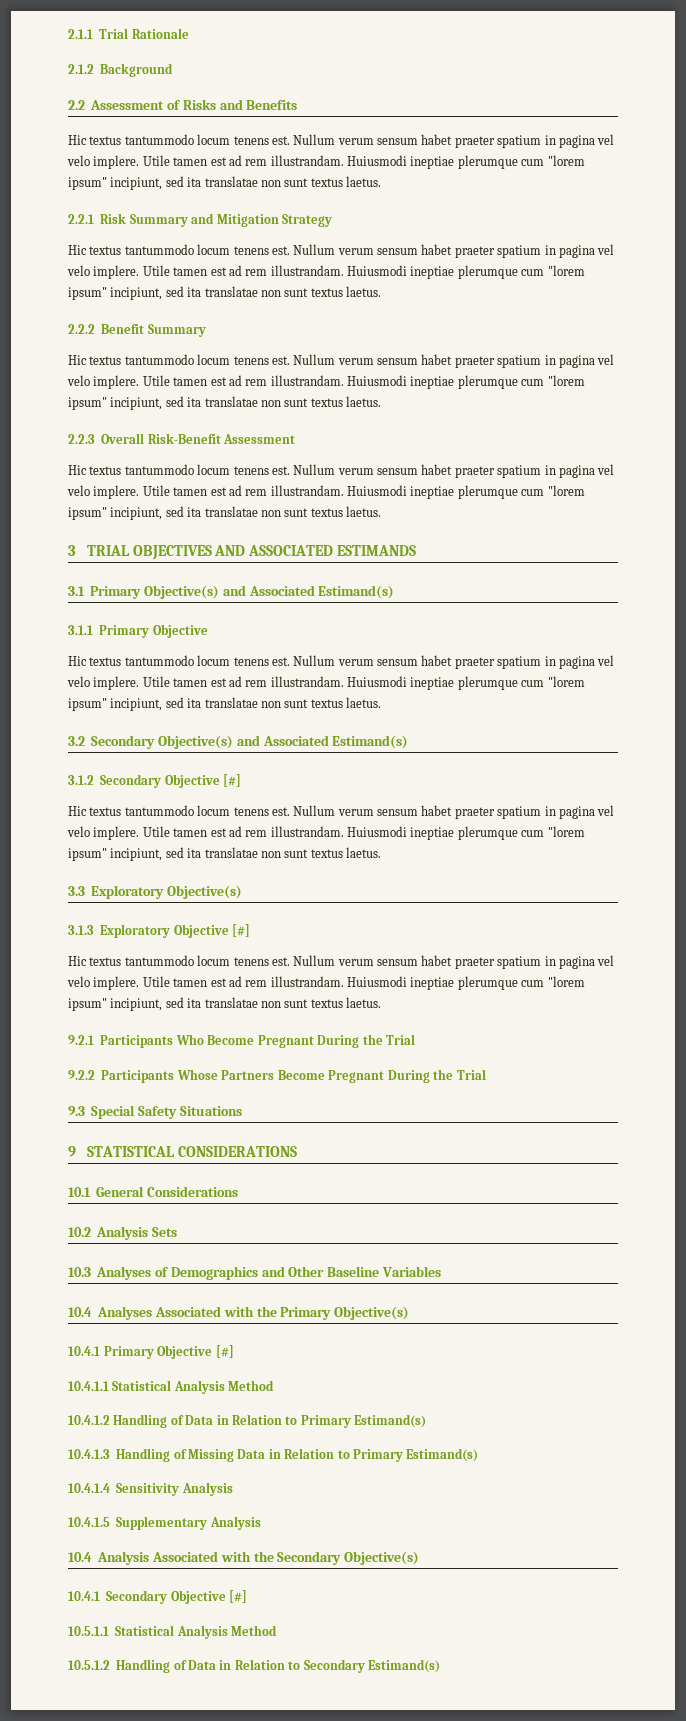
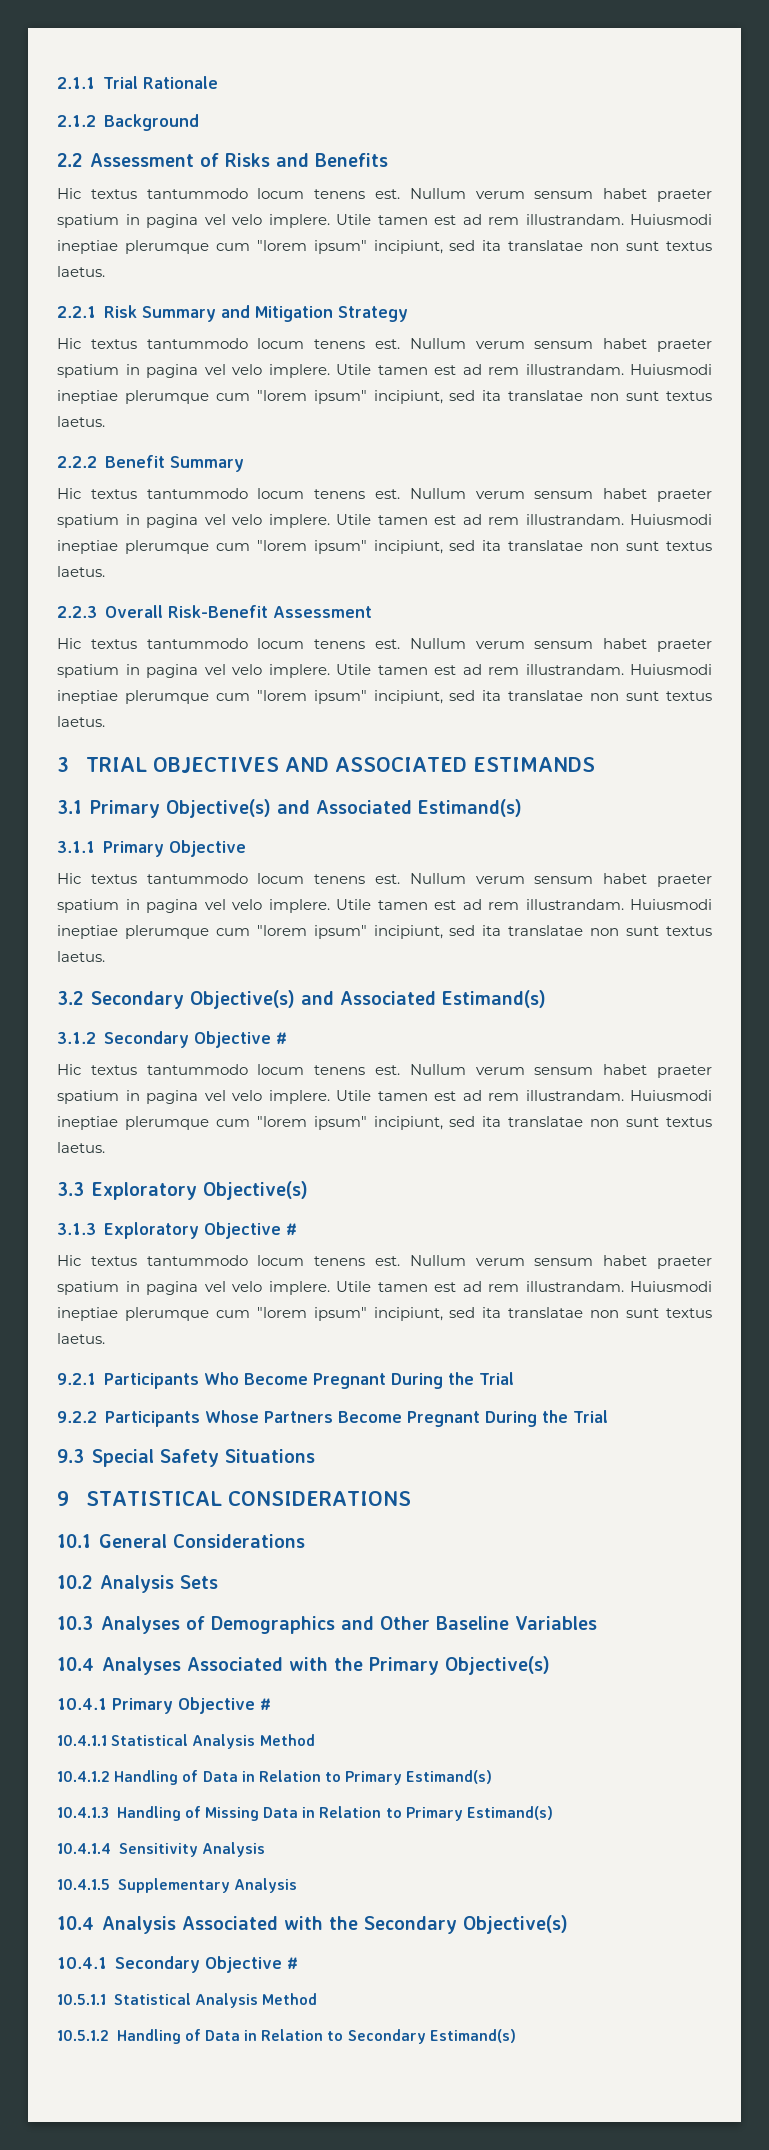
[223,774,242,787] [#] -> [275,1032,287,1044] #
[232,924,251,937] [#] -> [285,1223,297,1235] #
[215,1345,234,1358] [#] -> [260,1698,271,1710] #
[229,1590,248,1603] [#] -> [286,1957,298,1969] #

